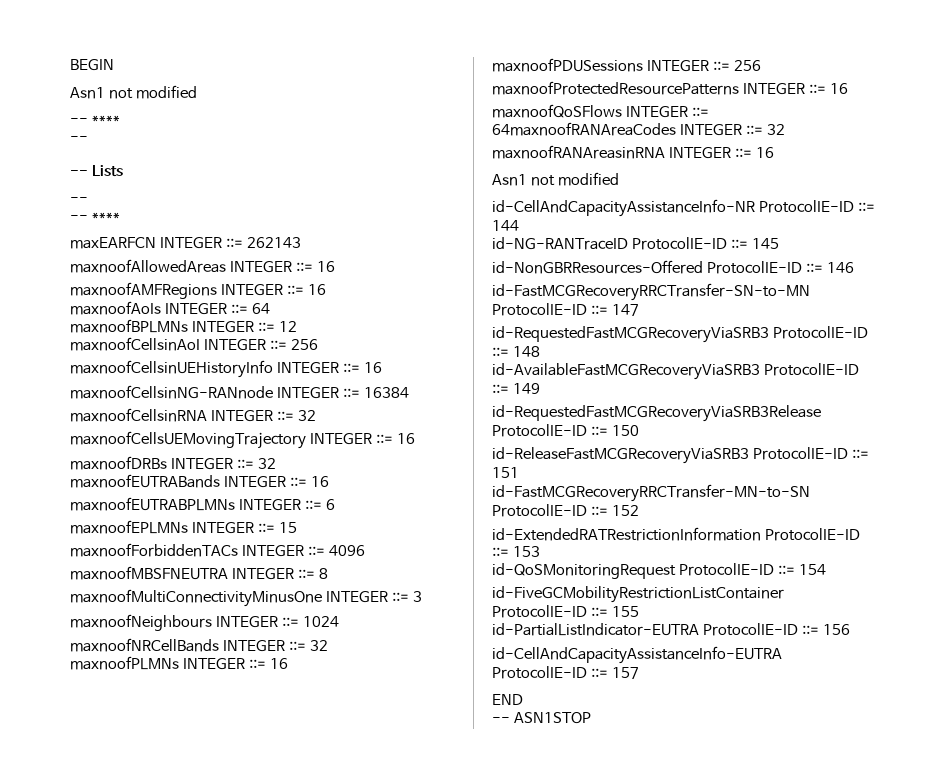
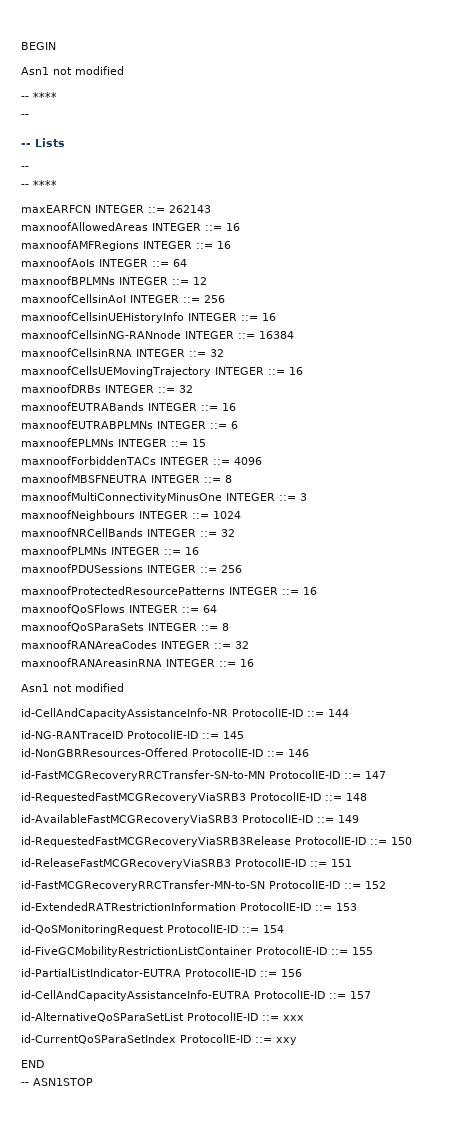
[492,122,676,136] 64maxnoofRANAreaCodes -> [203,605,217,613] [21,622,229,632] [21,640,157,649] 64 // maxnoofQoSParaSets INTEGER ::= 8 // maxnoofRANAreaCodes
(639, 673) none -> [21,1012,304,1022] [21,1034,297,1045] // id-AlternativeQoSParaSetList ProtocolIE-ID ::= xxx // id-CurrentQoSParaSetIndex ProtocolIE-ID ::= xxy

